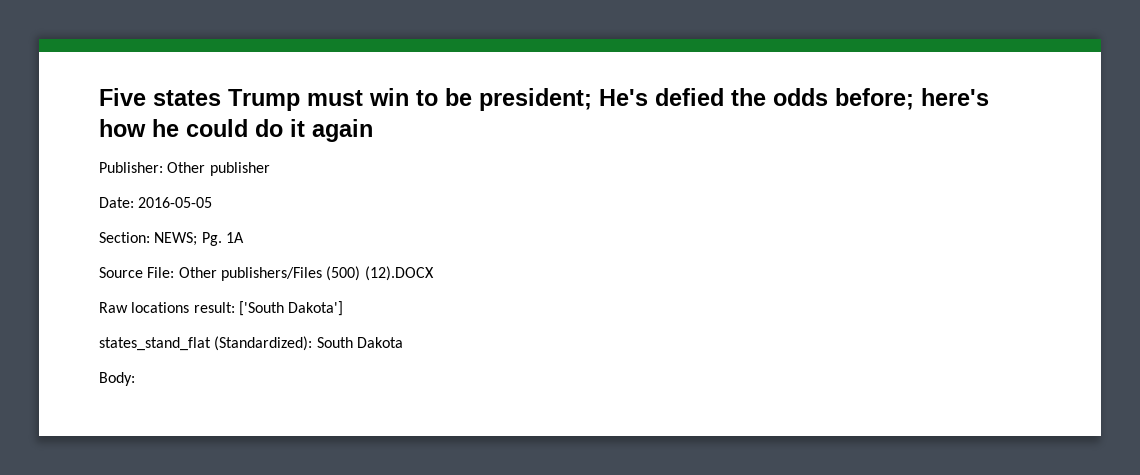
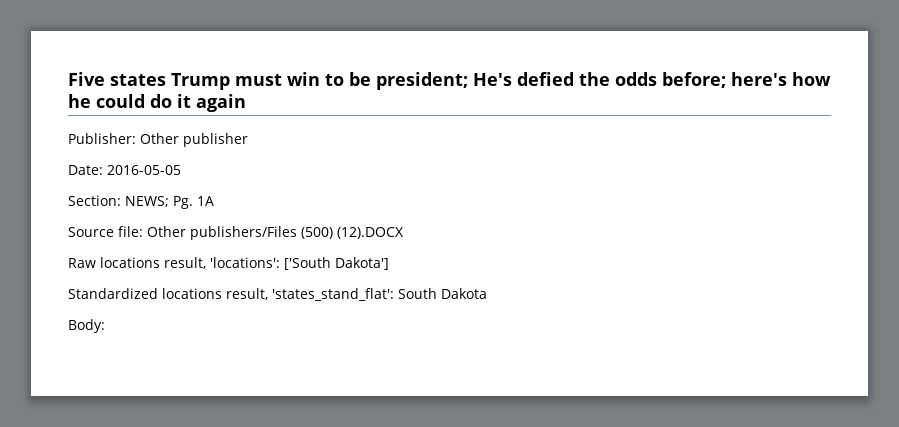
[147,267,175,278] File: -> [118,226,143,237] file:
[193,302,235,313] result: -> [164,257,280,269] result, 'locations':
[99,336,313,351] states_stand_flat (Standardized): -> [68,288,394,301] Standardized locations result, 'states_stand_flat':

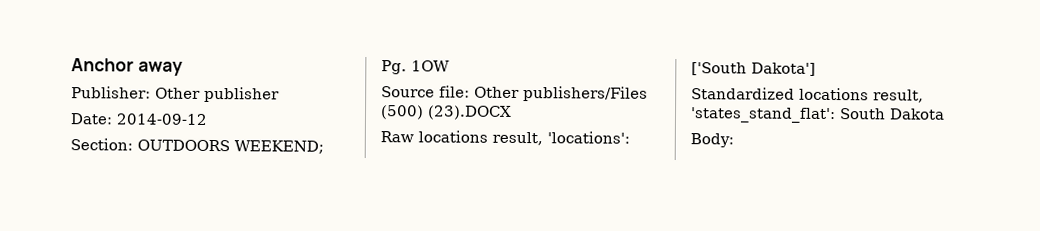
[68,72,831,90] [68,94,246,112] Five states Trump must win to be president; He's defied the odds before; here's how he could do it again -> [71,58,183,76] Anchor away
[107,165,181,175] 2016-05-05 -> [116,113,208,125] 2014-09-12
[125,196,214,209] NEWS; Pg. 1A -> [137,139,324,154] [381,60,450,75] OUTDOORS WEEKEND; Pg. 1OW
[337,227,404,239] (12).DOCX -> [427,105,512,120] (23).DOCX

